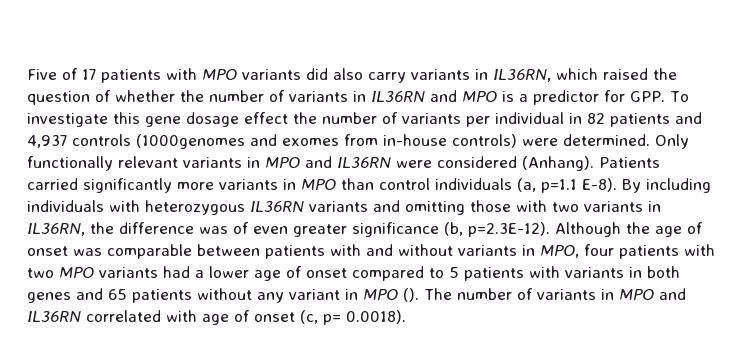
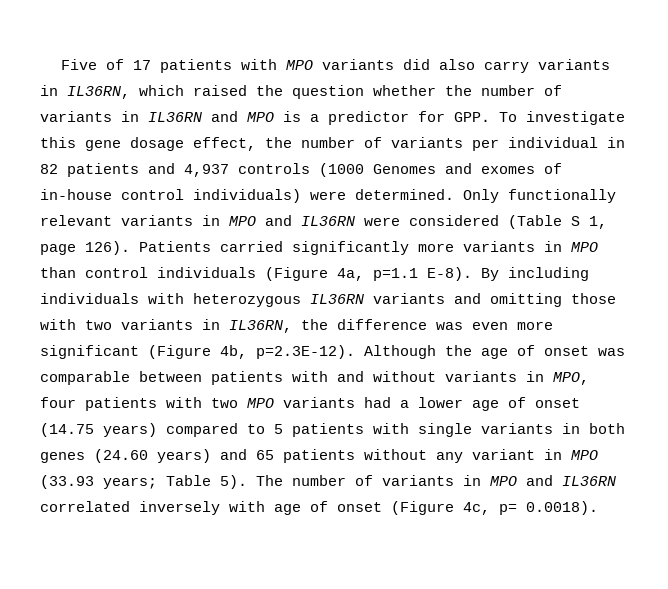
[95,90,111,102] of -> (364, 92) none
[244,112,288,124] effect -> [193,137,256,151] effect,
[136,134,517,149] (1000genomes and exomes from in-house controls) -> [319,163,562,177] [40,189,301,203] (1000 Genomes and exomes of in-house control individuals)
[522,156,594,171] (Anhang). -> [508,215,607,229] [40,241,130,255] (Table S 1, page 126).
[517,178,536,192] (a, -> [265,267,364,281] (Figure 4a,
[233,222,463,237] of even greater significance (b, -> [472,321,553,330] [40,345,247,359] even more significant (Figure 4b,
(347, 273) none -> [40,423,157,437] (14.75 years)
(560, 272) none -> [418,423,472,437] single
(71, 297) none -> [94,449,211,463] (24.60 years)
[403,288,419,302] (). -> [40,475,247,489] (33.93 years; Table 5).
(161, 316) none -> [139,501,220,515] inversely
[300,310,318,324] (c, -> [391,501,490,515] (Figure 4c,

